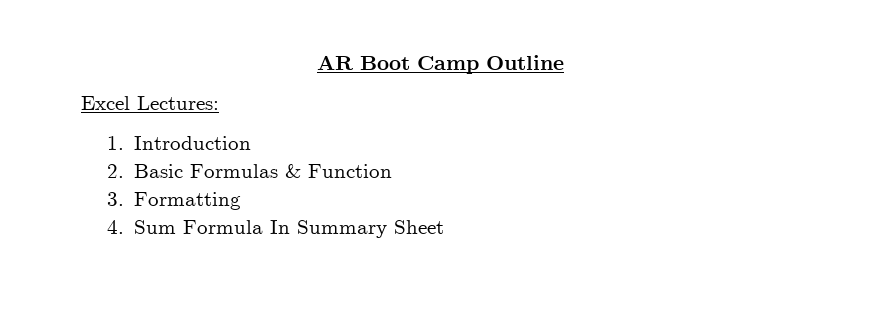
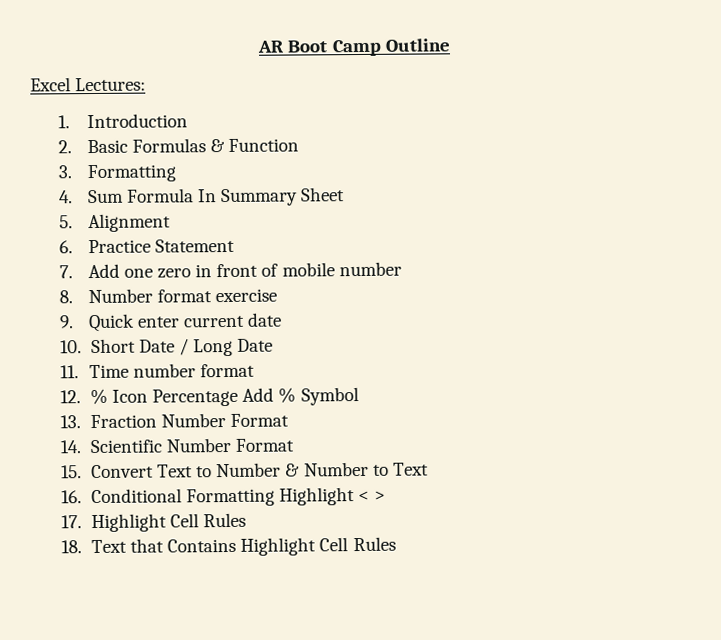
(444, 227) none -> [59,213,171,233] [59,238,235,254] [59,261,402,279] [59,288,277,304] [59,312,283,333] [60,338,274,357] [60,363,255,379] [60,387,359,407] [60,413,290,429] [60,437,295,454] [61,461,429,479] [61,487,387,507] [61,512,247,533] [61,536,396,556] // 5. Alignment // 6. Practice Statement // 7. Add one zero in front of mobile number // 8. Number format exercise // 9. Quick enter current date // 10. Short Date / Long Date // 11. Time number format // 12. % Icon Percentage Add % Symbol // 13. Fraction Number Format // 14. Scientific Number Format // 15. Convert Text to Number & Number to Text // 16. Conditional Formatting Highlight < > // 17. Highlight Cell Rules // 18. Text that Contains Highlight Cell Rules

